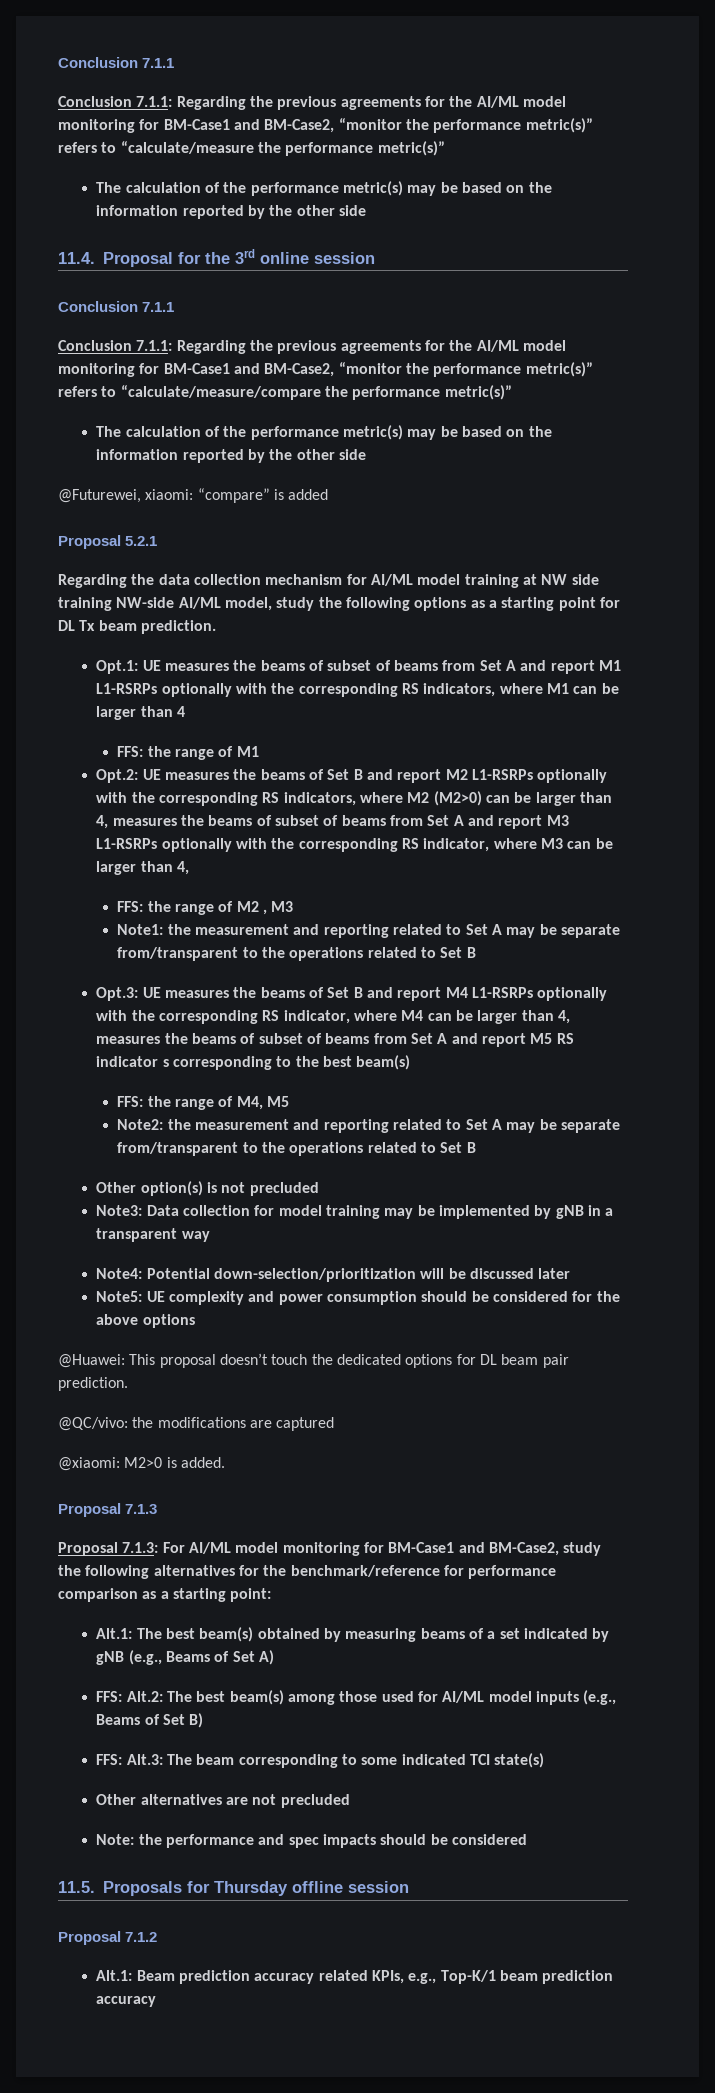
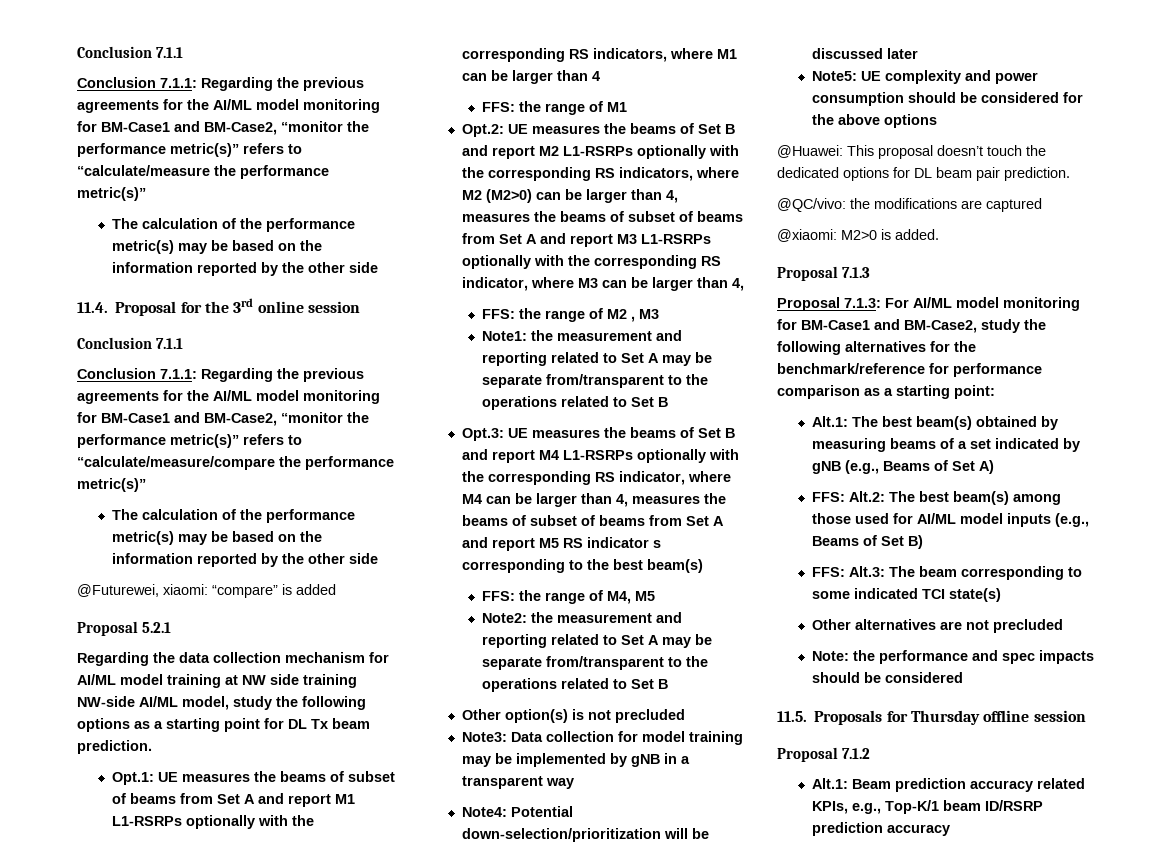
(539, 1975) none -> [985,800,1044,811] ID/RSRP

